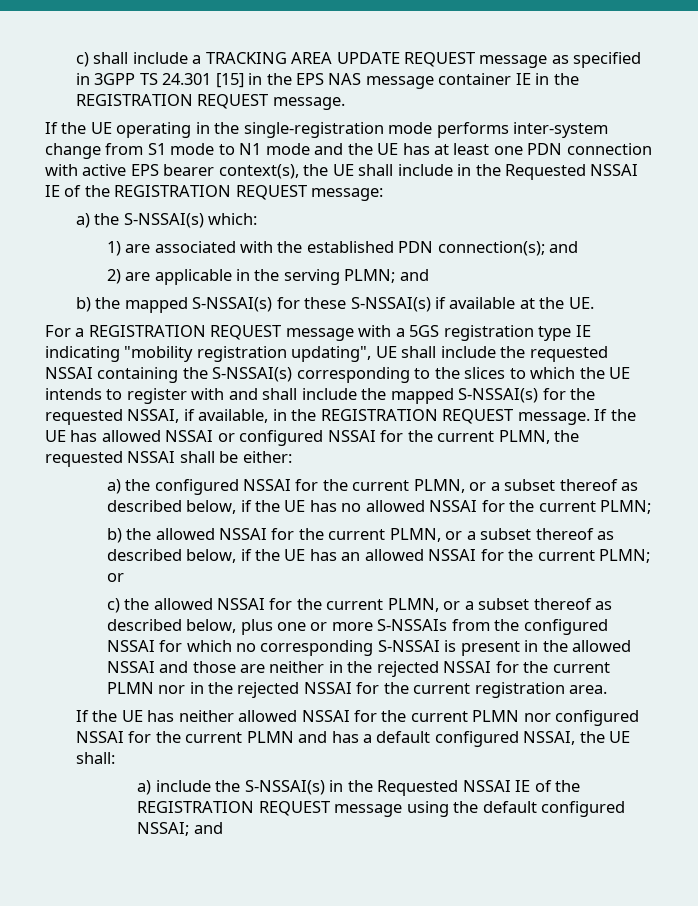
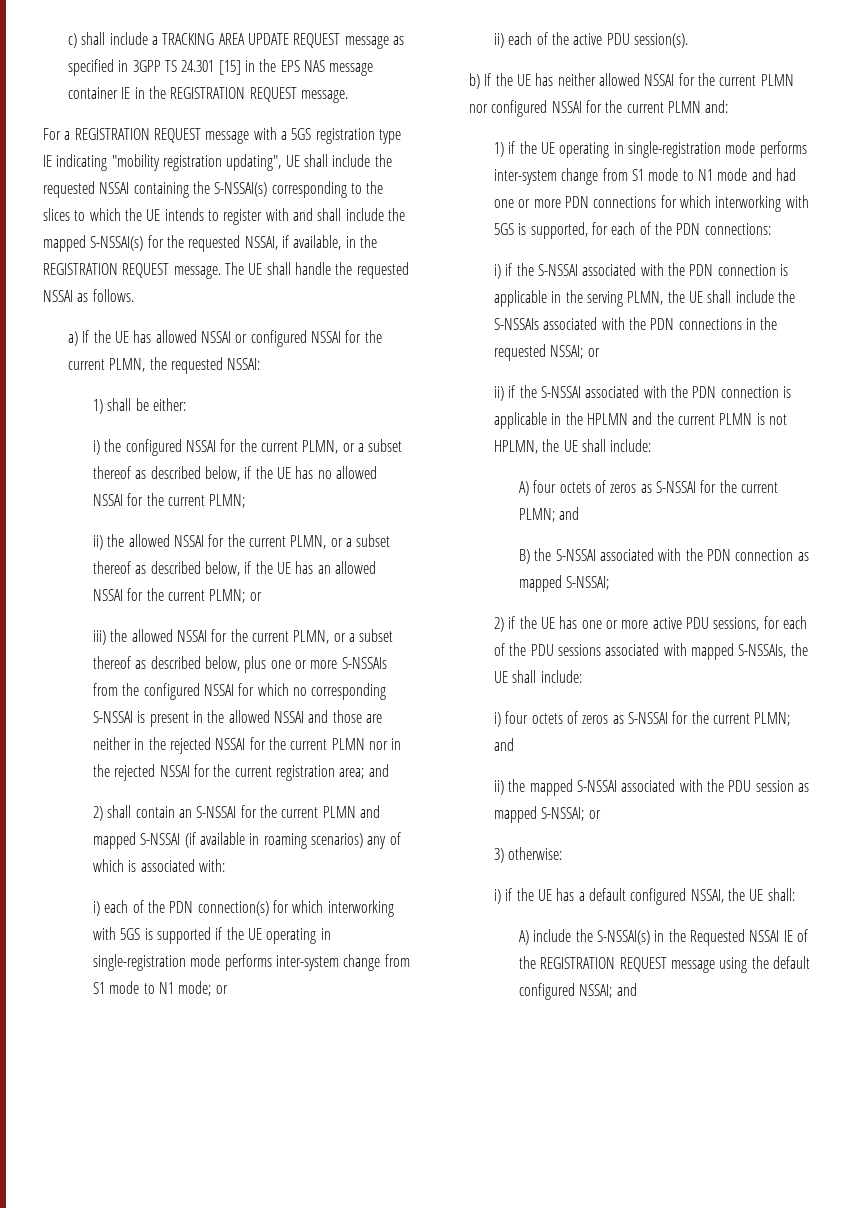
[45,122,609,138] [45,143,652,159] [45,164,639,180] [45,185,384,201] [75,213,258,228] [106,241,579,256] [106,269,429,285] [75,297,594,313] // If the UE operating in the single-registration mode performs inter-system change from S1 mode to N1 mode and the UE has at least one PDN connection with active EPS bearer context(s), the UE shall include in the Requested NSSAI IE of the REGISTRATION REQUEST message: // a) the S-NSSAI(s) which: // 1) are associated with the established PDN connection(s); and // 2) are applicable in the serving PLMN; and // b) the mapped S-NSSAI(s) for these S-NSSAI(s) if available at the UE. -> (348, 96) none
(590, 418) none -> [224,262,409,279] [43,289,134,302] [68,331,79,346] The UE shall handle the requested NSSAI as follows. // a)
[127,451,176,463] NSSAI -> [227,358,261,370] [93,399,104,414] NSSAI: // 1)
[106,479,121,494] a) -> [93,440,101,455] i)
[106,528,122,543] b) -> [93,535,104,550] ii)
[106,598,120,613] c) -> [93,630,107,645] iii)
[569,685,608,694] area. // -> [339,764,389,779] [93,805,380,821] [93,832,401,849] [93,859,226,872] [93,900,394,917] [93,927,331,944] [93,954,410,971] [93,981,228,996] [494,32,689,48] [469,73,481,89] area; and // 2) shall contain an S-NSSAI for the current PLMN and mapped S-NSSAI (if available in roaming scenarios) any of which is associated with: // i) each of the PDN connection(s) for which interworking with 5GS is supported if the UE operating in single-registration mode performs inter-system change from S1 mode to N1 mode; or // ii) each of the active PDU session(s). // b)
[298,731,328,743] and -> [705,100,729,113] [494,141,807,158] [494,168,796,185] [494,195,809,212] [494,222,771,239] [494,263,788,279] [494,290,795,307] [494,317,778,330] [494,344,600,361] [494,385,791,401] [494,412,787,429] [494,439,652,454] [519,480,779,496] [519,507,580,522] [519,548,809,564] [519,575,610,592] [494,616,807,632] [494,643,808,660] [494,670,582,683] [494,711,791,727] [494,738,515,751] [494,779,809,796] [494,806,601,823] [494,847,563,863] [494,888,553,904] and: // 1) if the UE operating in single-registration mode performs inter-system change from S1 mode to N1 mode and had one or more PDN connections for which interworking with 5GS is supported, for each of the PDN connections: // i) if the S-NSSAI associated with the PDN connection is applicable in the serving PLMN, the UE shall include the S-NSSAIs associated with the PDN connections in the requested NSSAI; or // ii) if the S-NSSAI associated with the PDN connection is applicable in the HPLMN and the current PLMN is not HPLMN, the UE shall include: // A) four octets of zeros as S-NSSAI for the current PLMN; and // B) the S-NSSAI associated with the PDN connection as mapped S-NSSAI; // 2) if the UE has one or more active PDU sessions, for each of the PDU sessions associated with mapped S-NSSAIs, the UE shall include: // i) four octets of zeros as S-NSSAI for the current PLMN; and // ii) the mapped S-NSSAI associated with the PDU session as mapped S-NSSAI; or // 3) otherwise: // i) if the UE
[137,780,152,795] a) -> [519,930,530,945] A)

